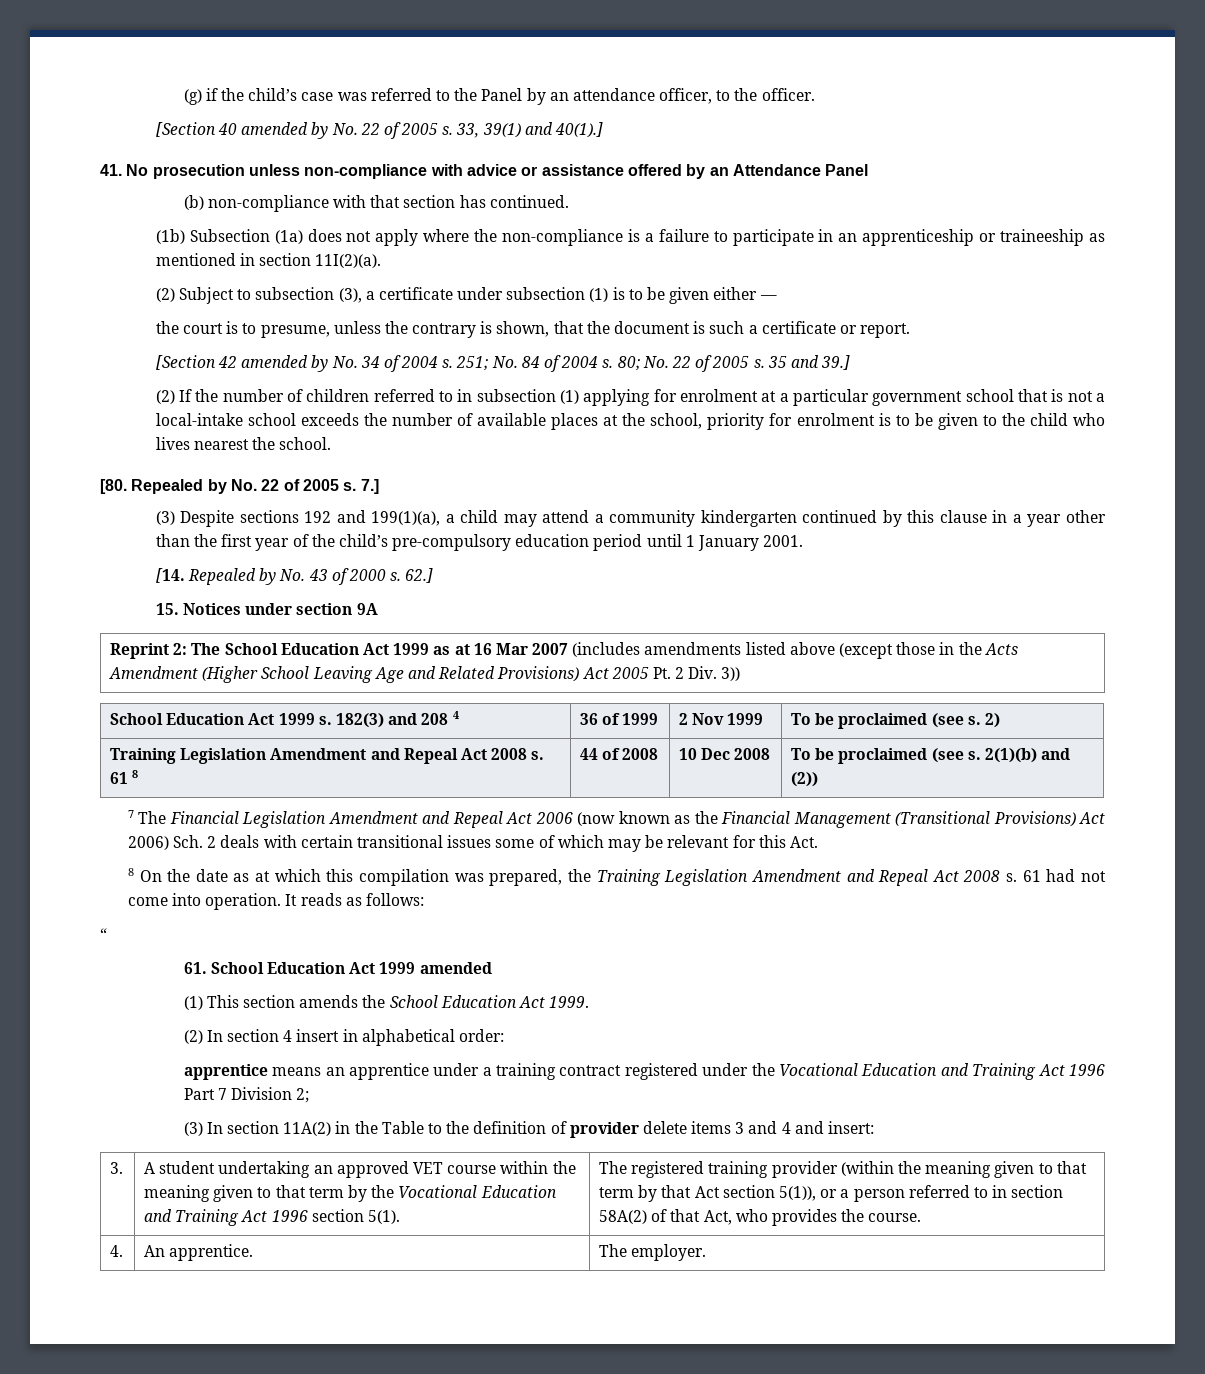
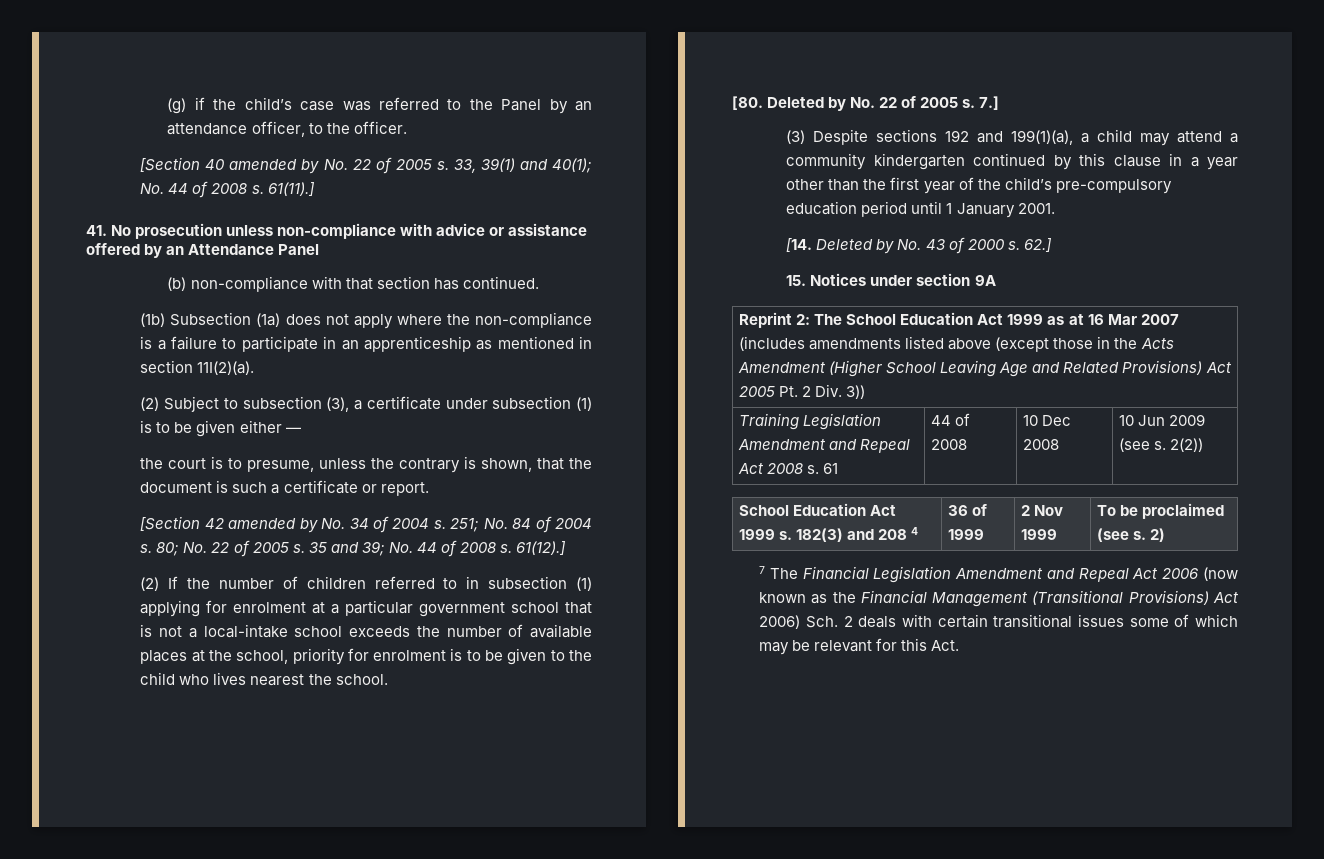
[555,122,604,138] 40(1).] -> [552,158,592,173] [140,181,315,198] 40(1); No. 44 of 2008 s. 61(11).]
[979,229,1085,246] or traineeship -> (471, 344) none
[821,355,851,370] 39.] -> [361,540,567,557] 39; No. 44 of 2008 s. 61(12).]
[131,479,204,494] Repealed -> [767,97,825,108] Deleted
[187,568,256,585] Repealed -> [816,239,874,250] Deleted
(741, 674) none -> [739,413,882,430] [738,439,911,453] [738,463,839,474] [931,413,971,426] [931,439,968,450] [1023,415,1072,426] [1023,439,1060,450] [1119,414,1206,426] [1119,438,1204,452] // Training Legislation Amendment and Repeal Act 2008 s. 61 | 44 of 2008 | 10 Dec 2008 | 10 Jun 2009 (see s. 2(2))
[110,748,545,764] [110,770,139,784] [580,748,659,760] [679,748,771,760] [791,748,1071,764] [791,772,819,787] // Training Legislation Amendment and Repeal Act 2008 s. 61 8 | 44 of 2008 | 10 Dec 2008 | To be proclaimed (see s. 2(1)(b) and (2)) -> (1166, 535) none
[127,868,1107,886] [127,893,425,910] [100,928,107,940] [183,962,492,974] [183,995,590,1010] [183,1029,505,1046] [183,1063,1105,1080] [183,1087,310,1103] [183,1121,875,1138] [110,1162,124,1174] [144,1161,576,1178] [144,1185,557,1202] [144,1209,400,1226] [599,1161,1087,1178] [599,1185,1064,1202] [599,1209,922,1226] [110,1245,124,1257] [144,1244,254,1261] [599,1244,707,1261] // 8 On the date as at which this compilation was prepared, the Training Legislation Amendment and Repeal Act 2008 s. 61 had not come into operation. It reads as follows: // “ // 61. School Education Act 1999 amended // (1) This section amends the School Education Act 1999. // (2) In section 4 insert in alphabetical order: // apprentice means an apprentice under a training contract registered under the Vocational Education and Training Act 1996 Part 7 Division 2; // (3) In section 11A(2) in the Table to the definition of provider delete items 3 and 4 and insert: // 3. | A student undertaking an approved VET course within the meaning given to that term by the Vocational Education and Training Act 1996 section 5(1). | The registered training provider (within the meaning given to that term by that Act section 5(1)), or a person referred to in section 58A(2) of that Act, who provides the course. // 4. | An apprentice. | The employer. -> (960, 645) none

